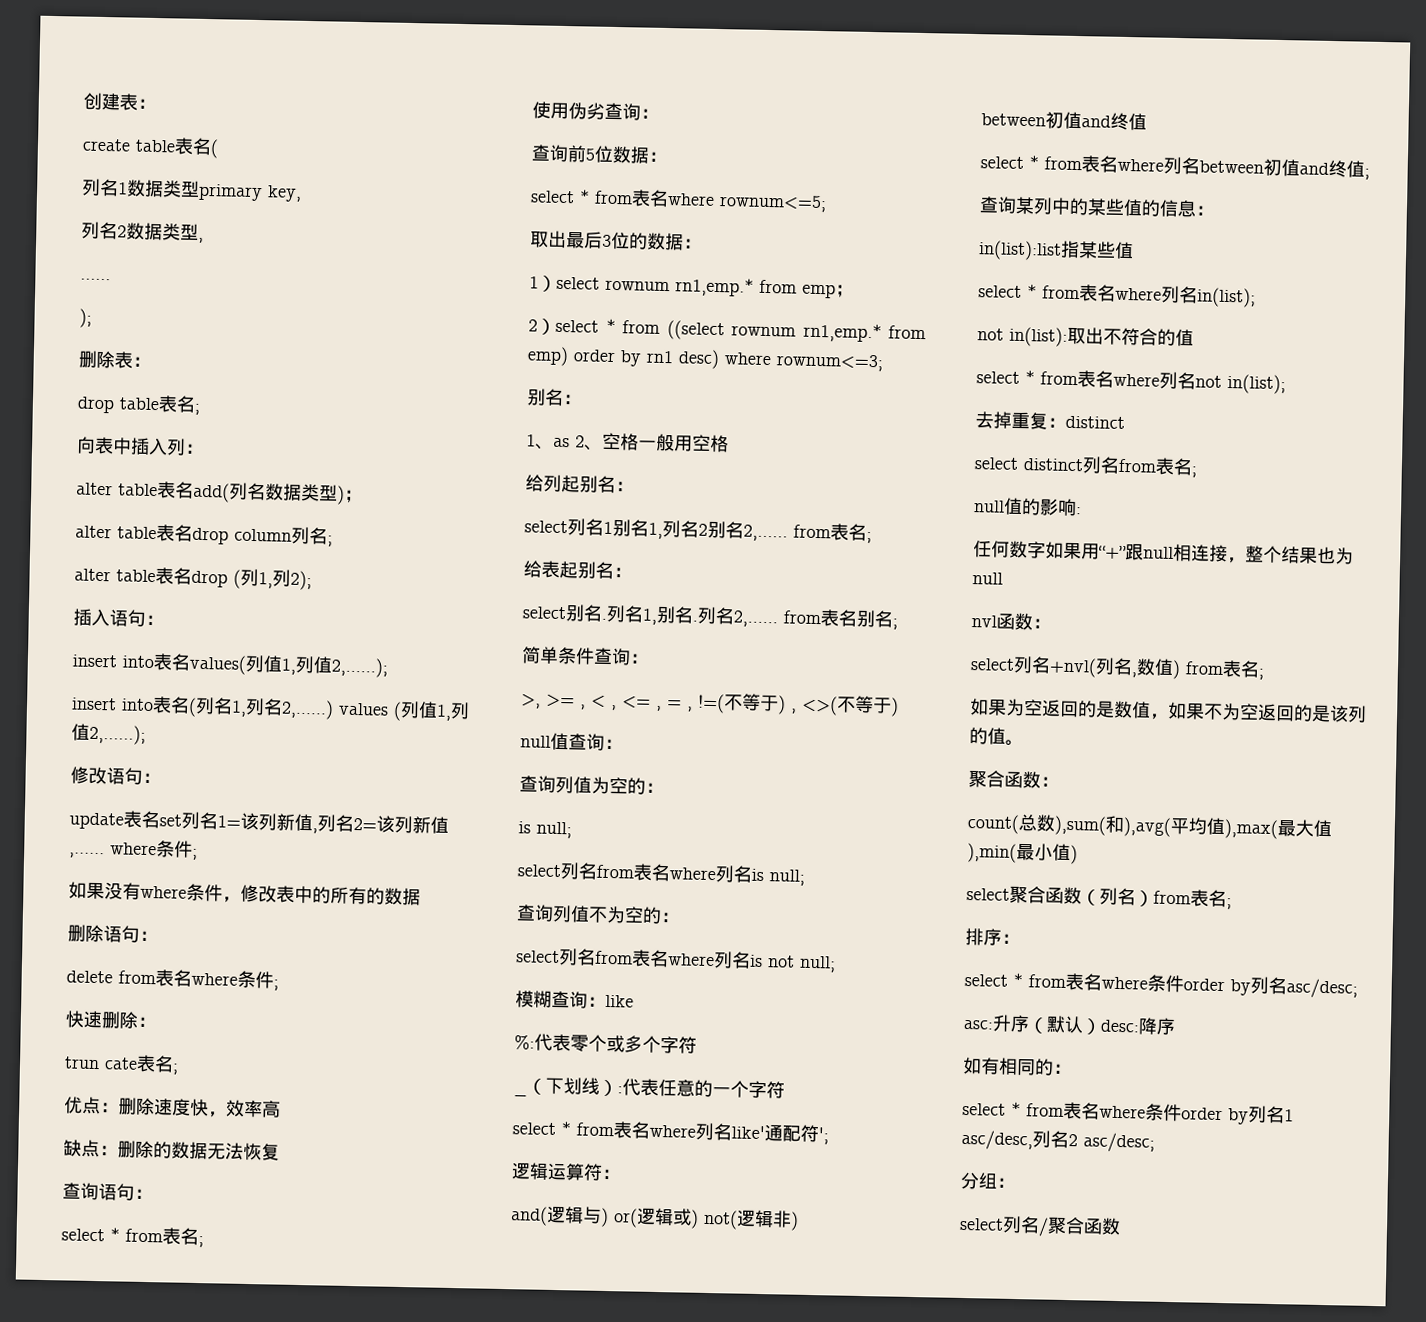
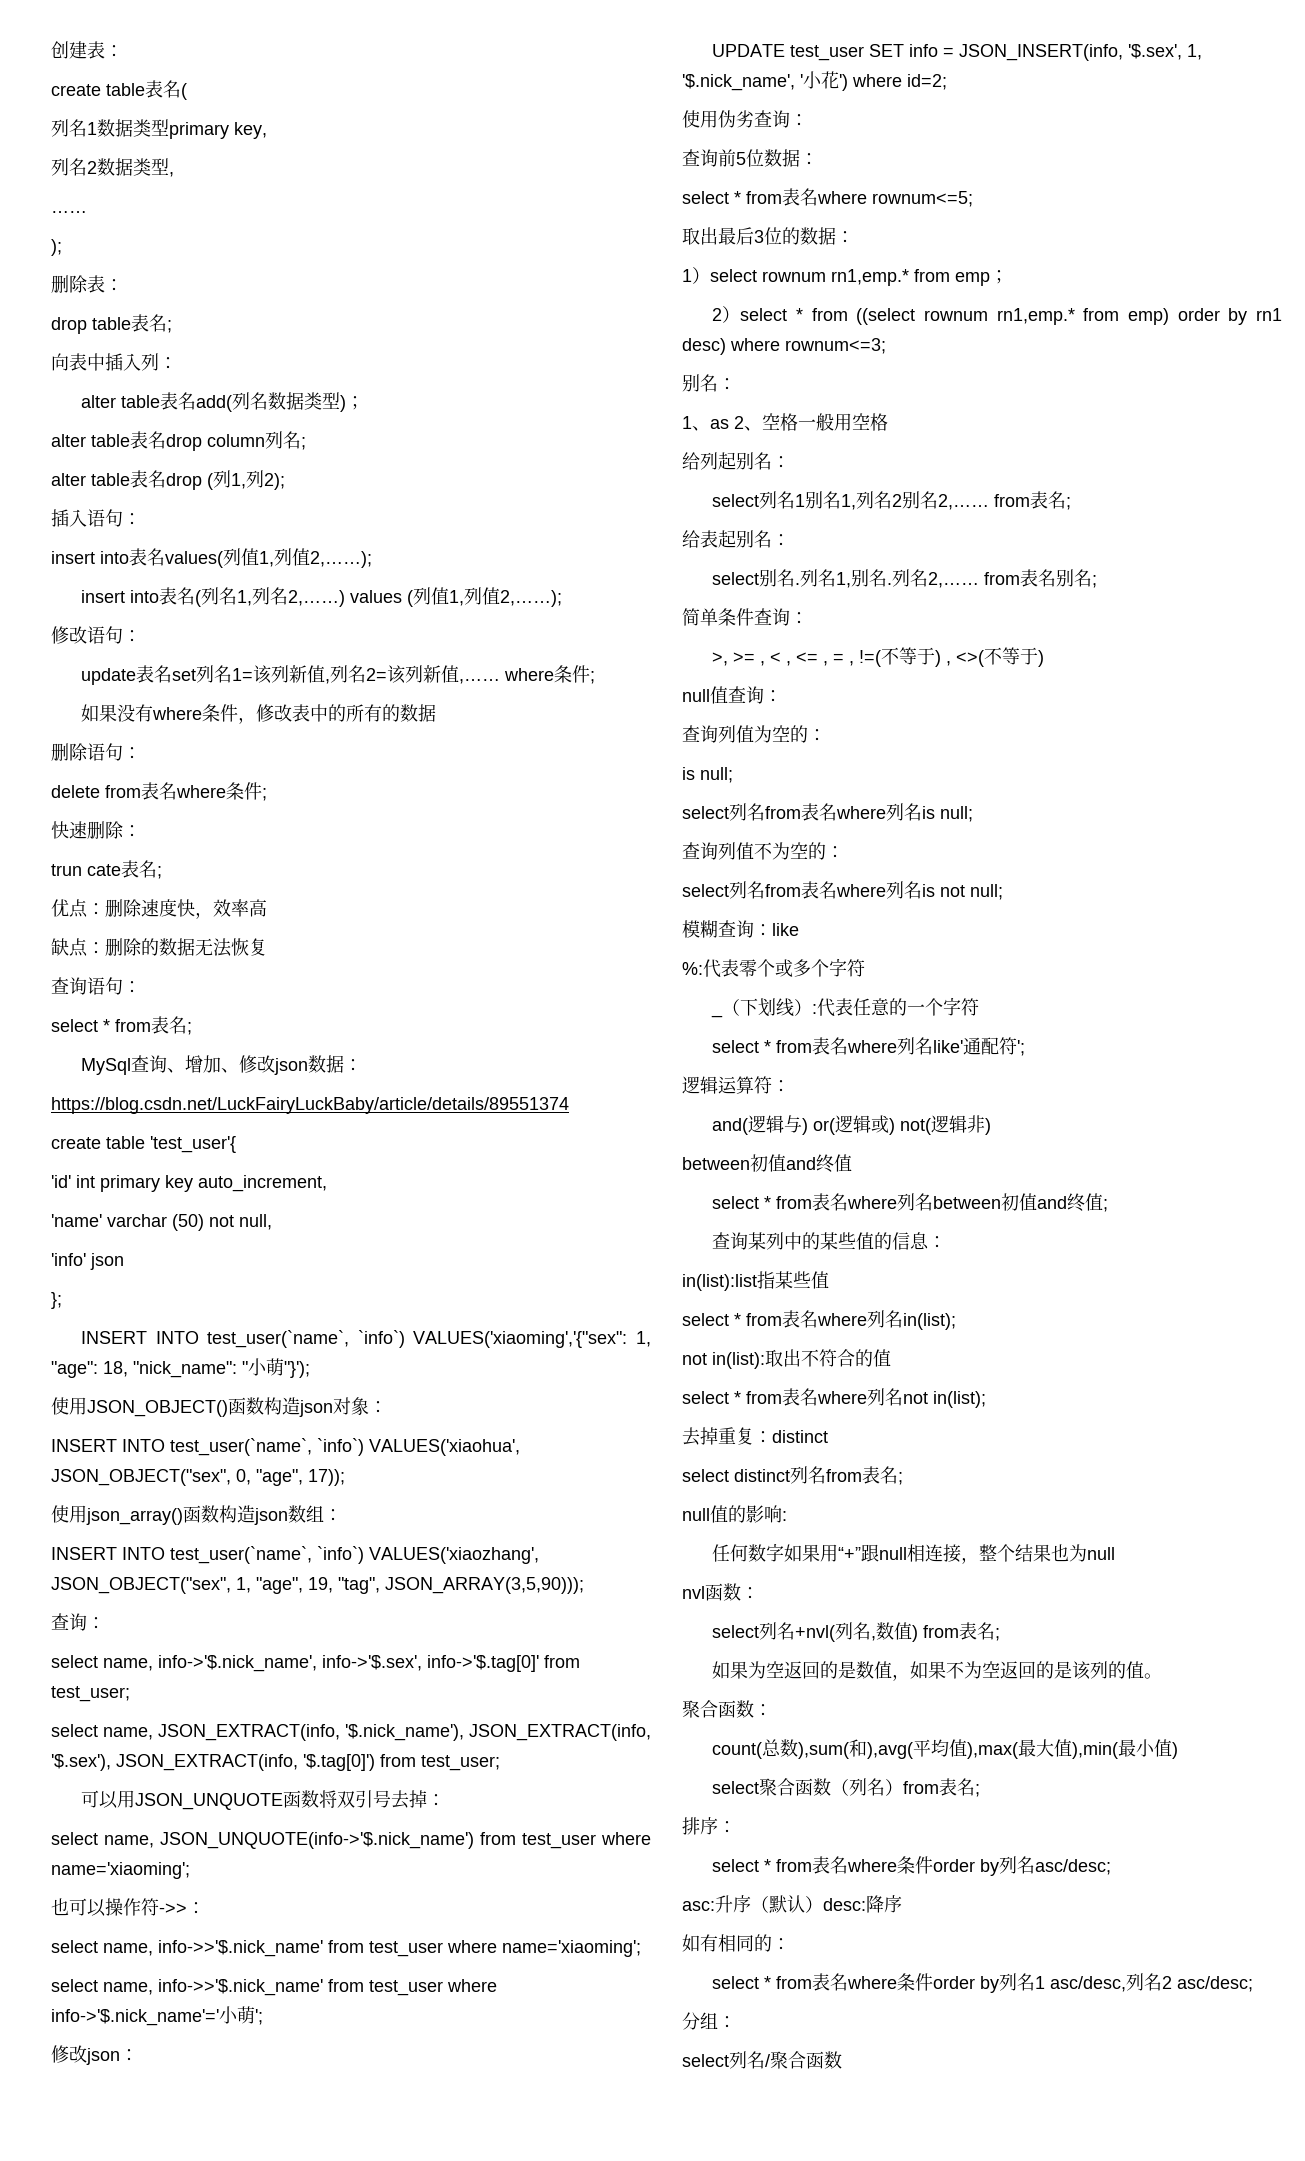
(204, 1242) none -> [81,1055,363,1075] [51,1097,569,1114] [51,1136,236,1153] [51,1175,327,1192] [51,1214,272,1231] [51,1253,124,1270] [51,1292,62,1309] [81,1330,651,1348] [51,1358,310,1378] [51,1397,387,1417] [51,1438,520,1456] [51,1469,345,1486] [51,1505,342,1525] [51,1546,539,1564] [51,1577,584,1594] [51,1613,105,1631] [51,1655,580,1672] [51,1686,130,1702] [51,1724,651,1741] [51,1754,500,1771] [81,1790,446,1810] [51,1832,651,1849] [51,1862,190,1879] [51,1898,205,1917] [51,1940,641,1957] [51,1979,497,1996] [51,2006,263,2026] [51,2045,138,2065] [712,44,1203,61] [682,71,947,91] // MySql查询、增加、修改json数据： // https://blog.csdn.net/LuckFairyLuckBaby/article/details/89551374 // create table 'test_user'{ // 'id' int primary key auto_increment, // 'name' varchar (50) not null, // 'info' json // }; // INSERT INTO test_user(`name`, `info`) VALUES('xiaoming','{"sex": 1, "age": 18, "nick_name": "小萌"}'); // 使用JSON_OBJECT()函数构造json对象： // INSERT INTO test_user(`name`, `info`) VALUES('xiaohua', JSON_OBJECT("sex", 0, "age", 17)); // 使用json_array()函数构造json数组： // INSERT INTO test_user(`name`, `info`) VALUES('xiaozhang', JSON_OBJECT("sex", 1, "age", 19, "tag", JSON_ARRAY(3,5,90))); // 查询： // select name, info->'$.nick_name', info->'$.sex', info->'$.tag[0]' from test_user; // select name, JSON_EXTRACT(info, '$.nick_name'), JSON_EXTRACT(info, '$.sex'), JSON_EXTRACT(info, '$.tag[0]') from test_user; // 可以用JSON_UNQUOTE函数将双引号去掉： // select name, JSON_UNQUOTE(info->'$.nick_name') from test_user where name='xiaoming'; // 也可以操作符->>： // select name, info->>'$.nick_name' from test_user where name='xiaoming'; // select name, info->>'$.nick_name' from test_user where info->'$.nick_name'='小萌'; // 修改json： // UPDATE test_user SET info = JSON_INSERT(info, '$.sex', 1, '$.nick_name', '小花') where id=2;

